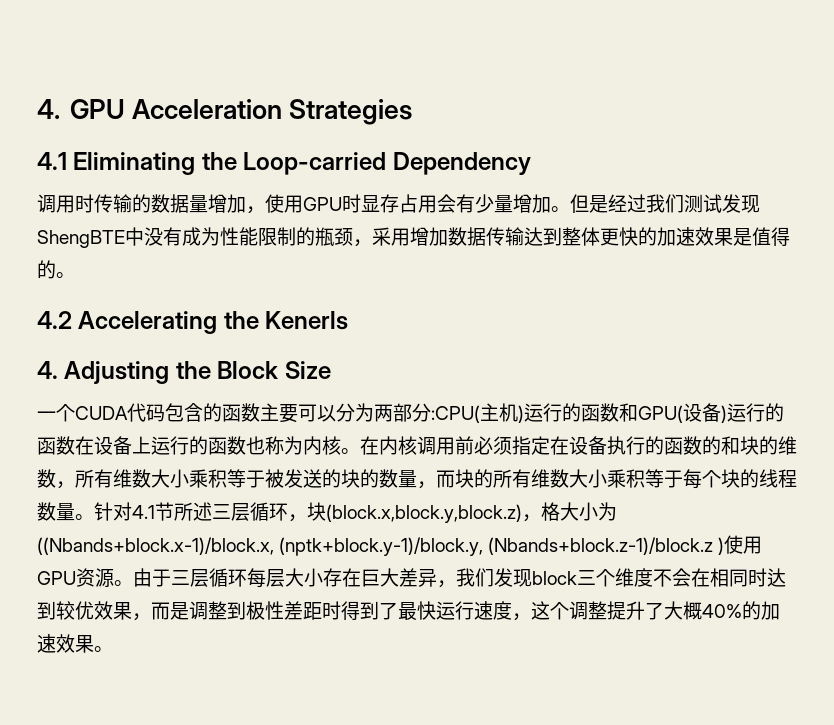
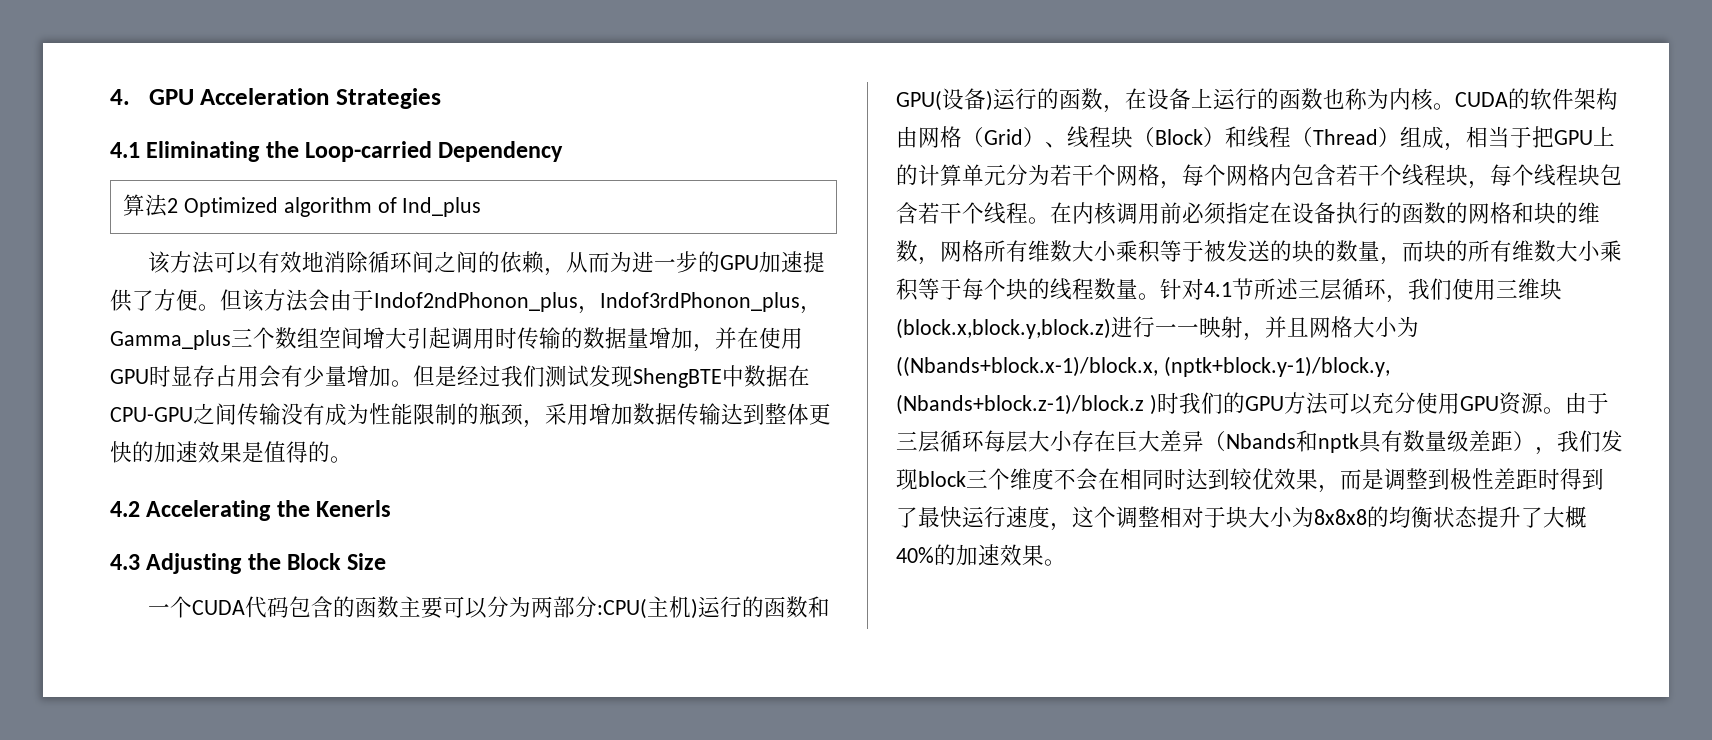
(531, 163) // -> [123,194,482,217] [148,251,826,276] [110,289,822,314] [110,327,451,350] // 算法2 Optimized algorithm of Ind_plus // 该方法可以有效地消除循环间之间的依赖，从而为进一步的GPU加速提供了方便。但该方法会由于Indof2ndPhonon_plus，Indof3rdPhonon_plus，Gamma_plus三个数组空间增大引起
(265, 210) none -> [715,327,759,349] 并在
(144, 236) none -> [744,365,810,387] [110,403,281,425] 数据在CPU-GPU之间传输
[37,361,58,379] 4. -> [110,554,140,570] 4.3
(75, 445) none -> [1103,105,1125,113] ，
(360, 451) none -> [1455,88,1618,110] [896,126,1615,151] [896,164,1622,189] [896,202,1050,224] CUDA的软件架构由网格（Grid）、线程块（Block）和线程（Thread）组成，相当于把GPU上的计算单元分为若干个网格，每个网格内包含若干个线程块，每个线程块包含若干个线程。
(721, 445) none -> [1468,202,1512,224] 网格
(75, 485) none -> [940,240,984,262] 网格
[307,502,541,523] 块(block.x,block.y,block.z)， -> [1408,278,1562,300] [896,316,1331,341] 我们使用三维块(block.x,block.y,block.z)进行一一映射，并且网
(725, 546) none -> [1156,392,1416,415] 时我们的GPU方法可以充分
(437, 578) none -> [1204,430,1535,453] （Nbands和nptk具有数量级差距）
(607, 610) none -> [1160,506,1477,528] 相对于块大小为8x8x8的均衡状态

